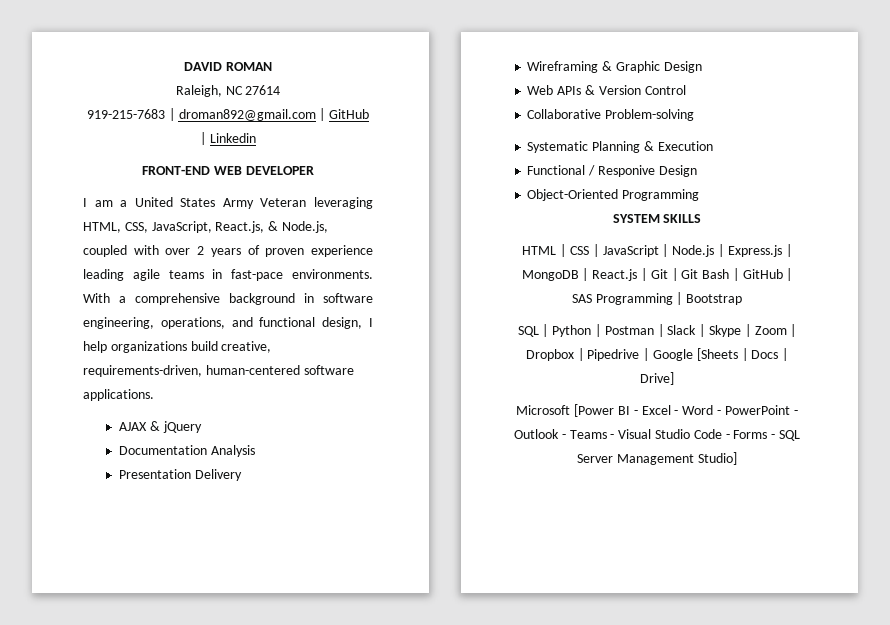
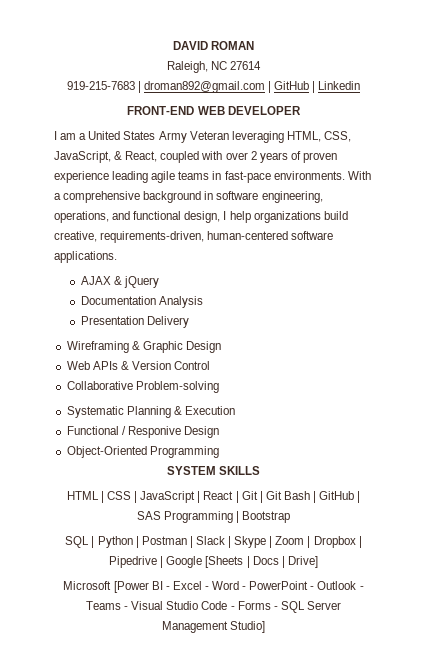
[215,221,328,233] React.js, & Node.js, -> [114,151,158,162] & React,
[672,244,792,257] [521,268,638,281] Node.js | Express.js | MongoDB | React.js -> [203,491,234,500] React

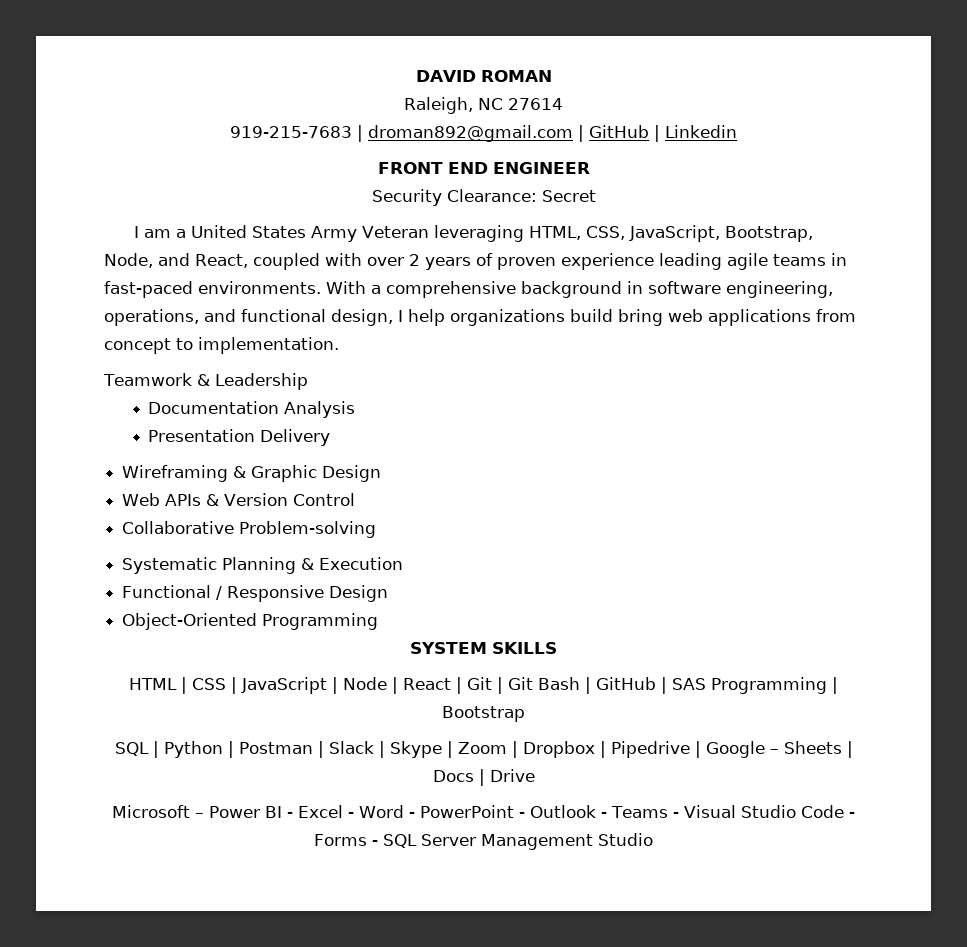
[127,106,301,115] FRONT-END WEB DEVELOPER -> [377,162,590,174] [371,189,596,206] FRONT END ENGINEER // Security Clearance: Secret
[114,151,123,160] & -> [724,226,813,242] [104,253,190,268] Bootstrap, Node, and
[224,171,271,183] fast-pace -> [104,281,193,298] fast-paced
[54,231,334,243] [54,251,117,263] [80,276,160,288] creative, requirements-driven, human-centered software applications. // AJAX & jQuery -> [618,309,856,326] [104,337,339,354] [103,373,308,390] bring web applications from concept to implementation. // Teamwork & Leadership
[127,426,181,438] Responive -> [227,585,325,602] Responsive
(201, 497) none -> [343,677,398,694] Node |
[205,556,244,568] [Sheets -> [769,741,842,754] – Sheets
[287,556,318,568] Drive] -> [489,769,535,782] Drive
[113,581,149,593] [Power -> [195,806,261,818] – Power
[230,621,266,633] Studio] -> [598,833,653,846] Studio

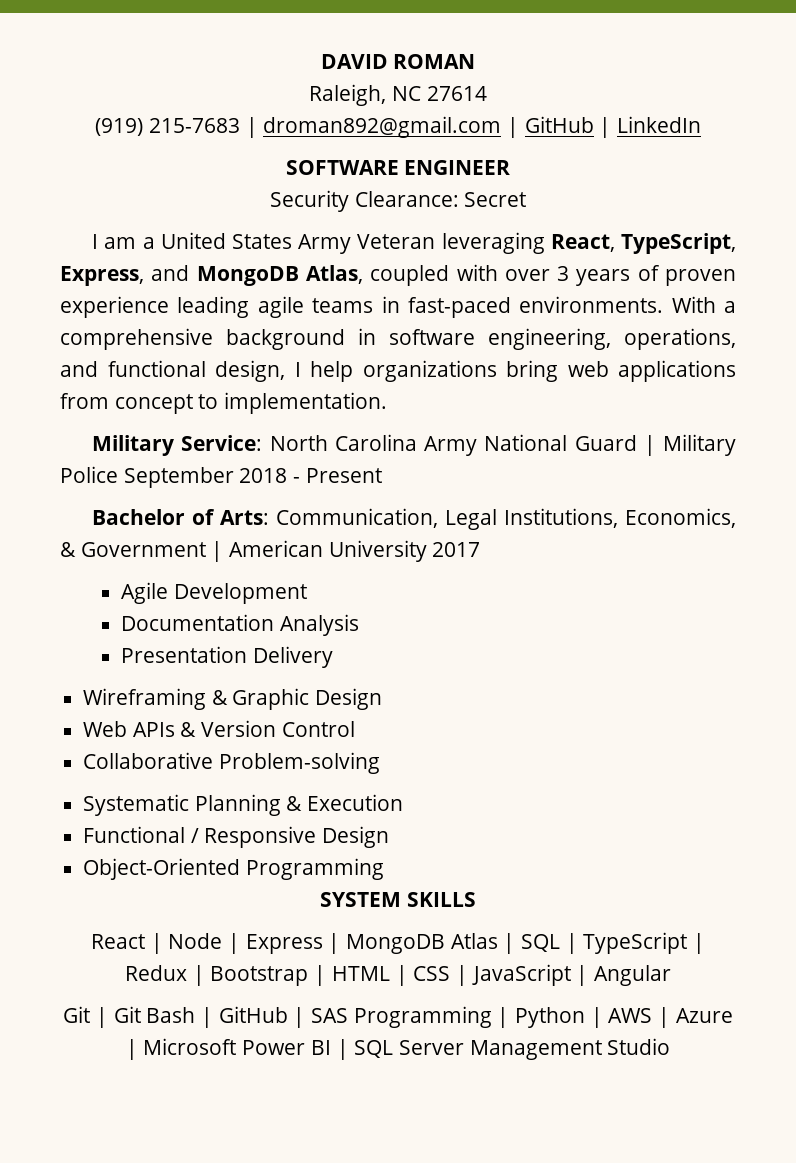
[230,126,352,138] 919-215-7683 -> [95,118,240,136] (919) 215-7683
[665,125,737,138] [377,162,488,174] Linkedin // FRONT END -> [616,116,701,133] [285,160,399,175] LinkedIn // SOFTWARE
[528,225,813,242] [104,253,248,268] HTML, CSS, JavaScript, Bootstrap, Node, and React, -> [550,233,737,254] [60,265,363,286] React, TypeScript, Express, and MongoDB Atlas,
[409,254,420,266] 2 -> [557,266,570,281] 3
[570,309,613,322] build -> (497, 371) none
[103,373,308,390] Teamwork & Leadership -> [92,434,736,456] [60,466,382,488] [92,508,736,530] [60,540,481,562] [120,582,307,604] Military Service: North Carolina Army National Guard | Military Police September 2018 - Present // Bachelor of Arts: Communication, Legal Institutions, Economics, & Government | American University 2017 // Agile Development
(557, 648) none -> [90,932,706,954] [125,965,327,986] React | Node | Express | MongoDB Atlas | SQL | TypeScript | Redux | Bootstrap |
[343,677,462,694] Node | React | -> [593,965,671,986] Angular //
[442,706,525,722] [114,741,853,758] [432,769,535,786] [112,805,855,818] [314,834,378,846] Bootstrap // SQL | Python | Postman | Slack | Skype | Zoom | Dropbox | Pipedrive | Google – Sheets | Docs | Drive // Microsoft – Power BI - Excel - Word - PowerPoint - Outlook - Teams - Visual Studio Code - Forms - -> [515,1007,733,1028] [125,1038,349,1060] Python | AWS | Azure | Microsoft Power BI |

